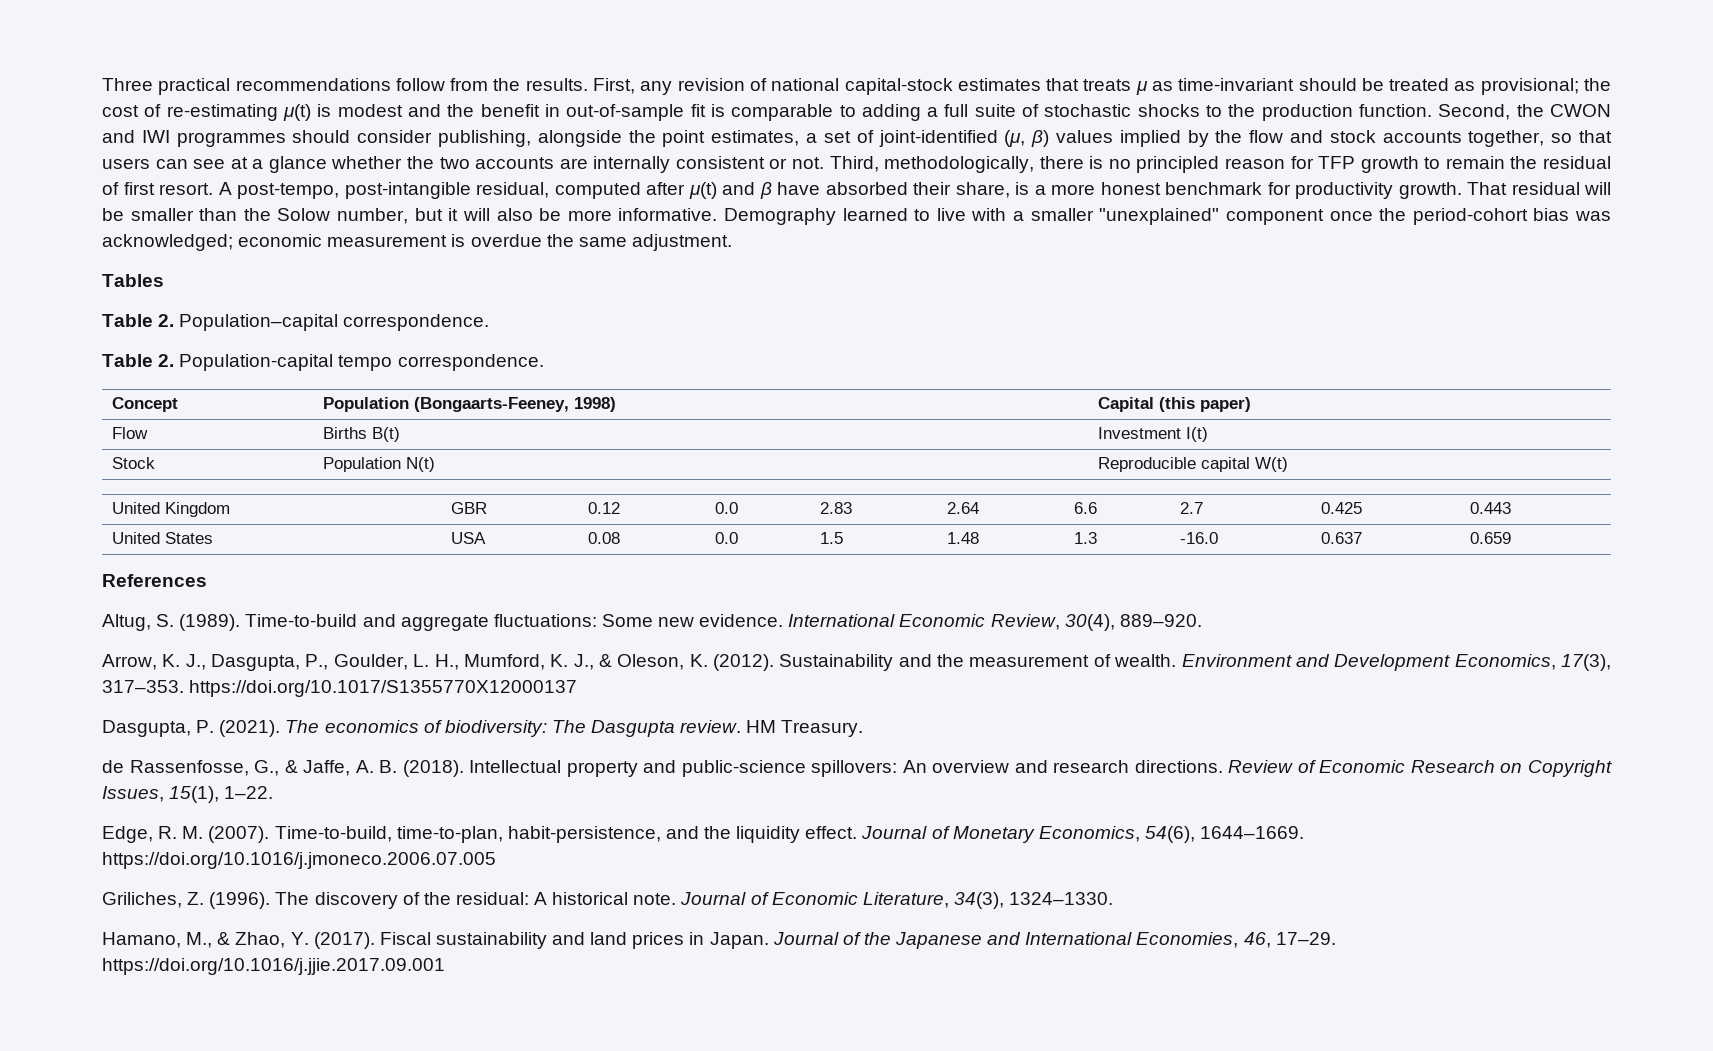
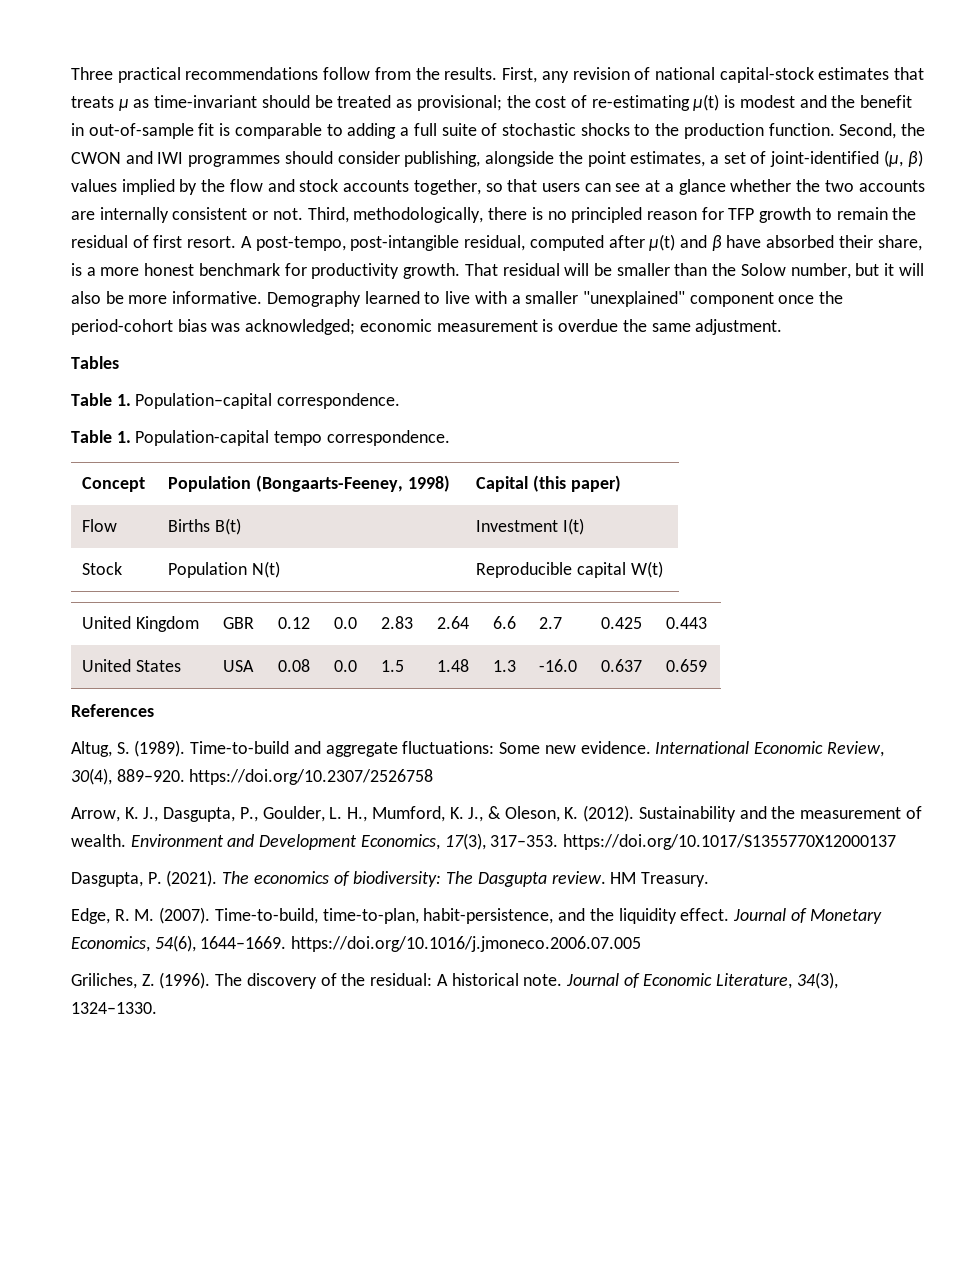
[158,314,175,327] 2. -> [116,394,131,406] 1.
[158,354,175,367] 2. -> [116,431,131,443] 1.
(1202, 620) none -> [189,769,434,785] https://doi.org/10.2307/2526758
[102,760,1612,777] [102,786,274,803] // de Rassenfosse, G., & Jaffe, A. B. (2018). Intellectual property and public-science spillovers: An overview and research directions. Review of Economic Research on Copyright Issues, 15(1), 1–22. -> (709, 879) none
[102,932,1336,949] [102,958,445,975] // Hamano, M., & Zhao, Y. (2017). Fiscal sustainability and land prices in Japan. Journal of the Japanese and International Economies, 46, 17–29. https://doi.org/10.1016/j.jjie.2017.09.001 -> (157, 1008) none

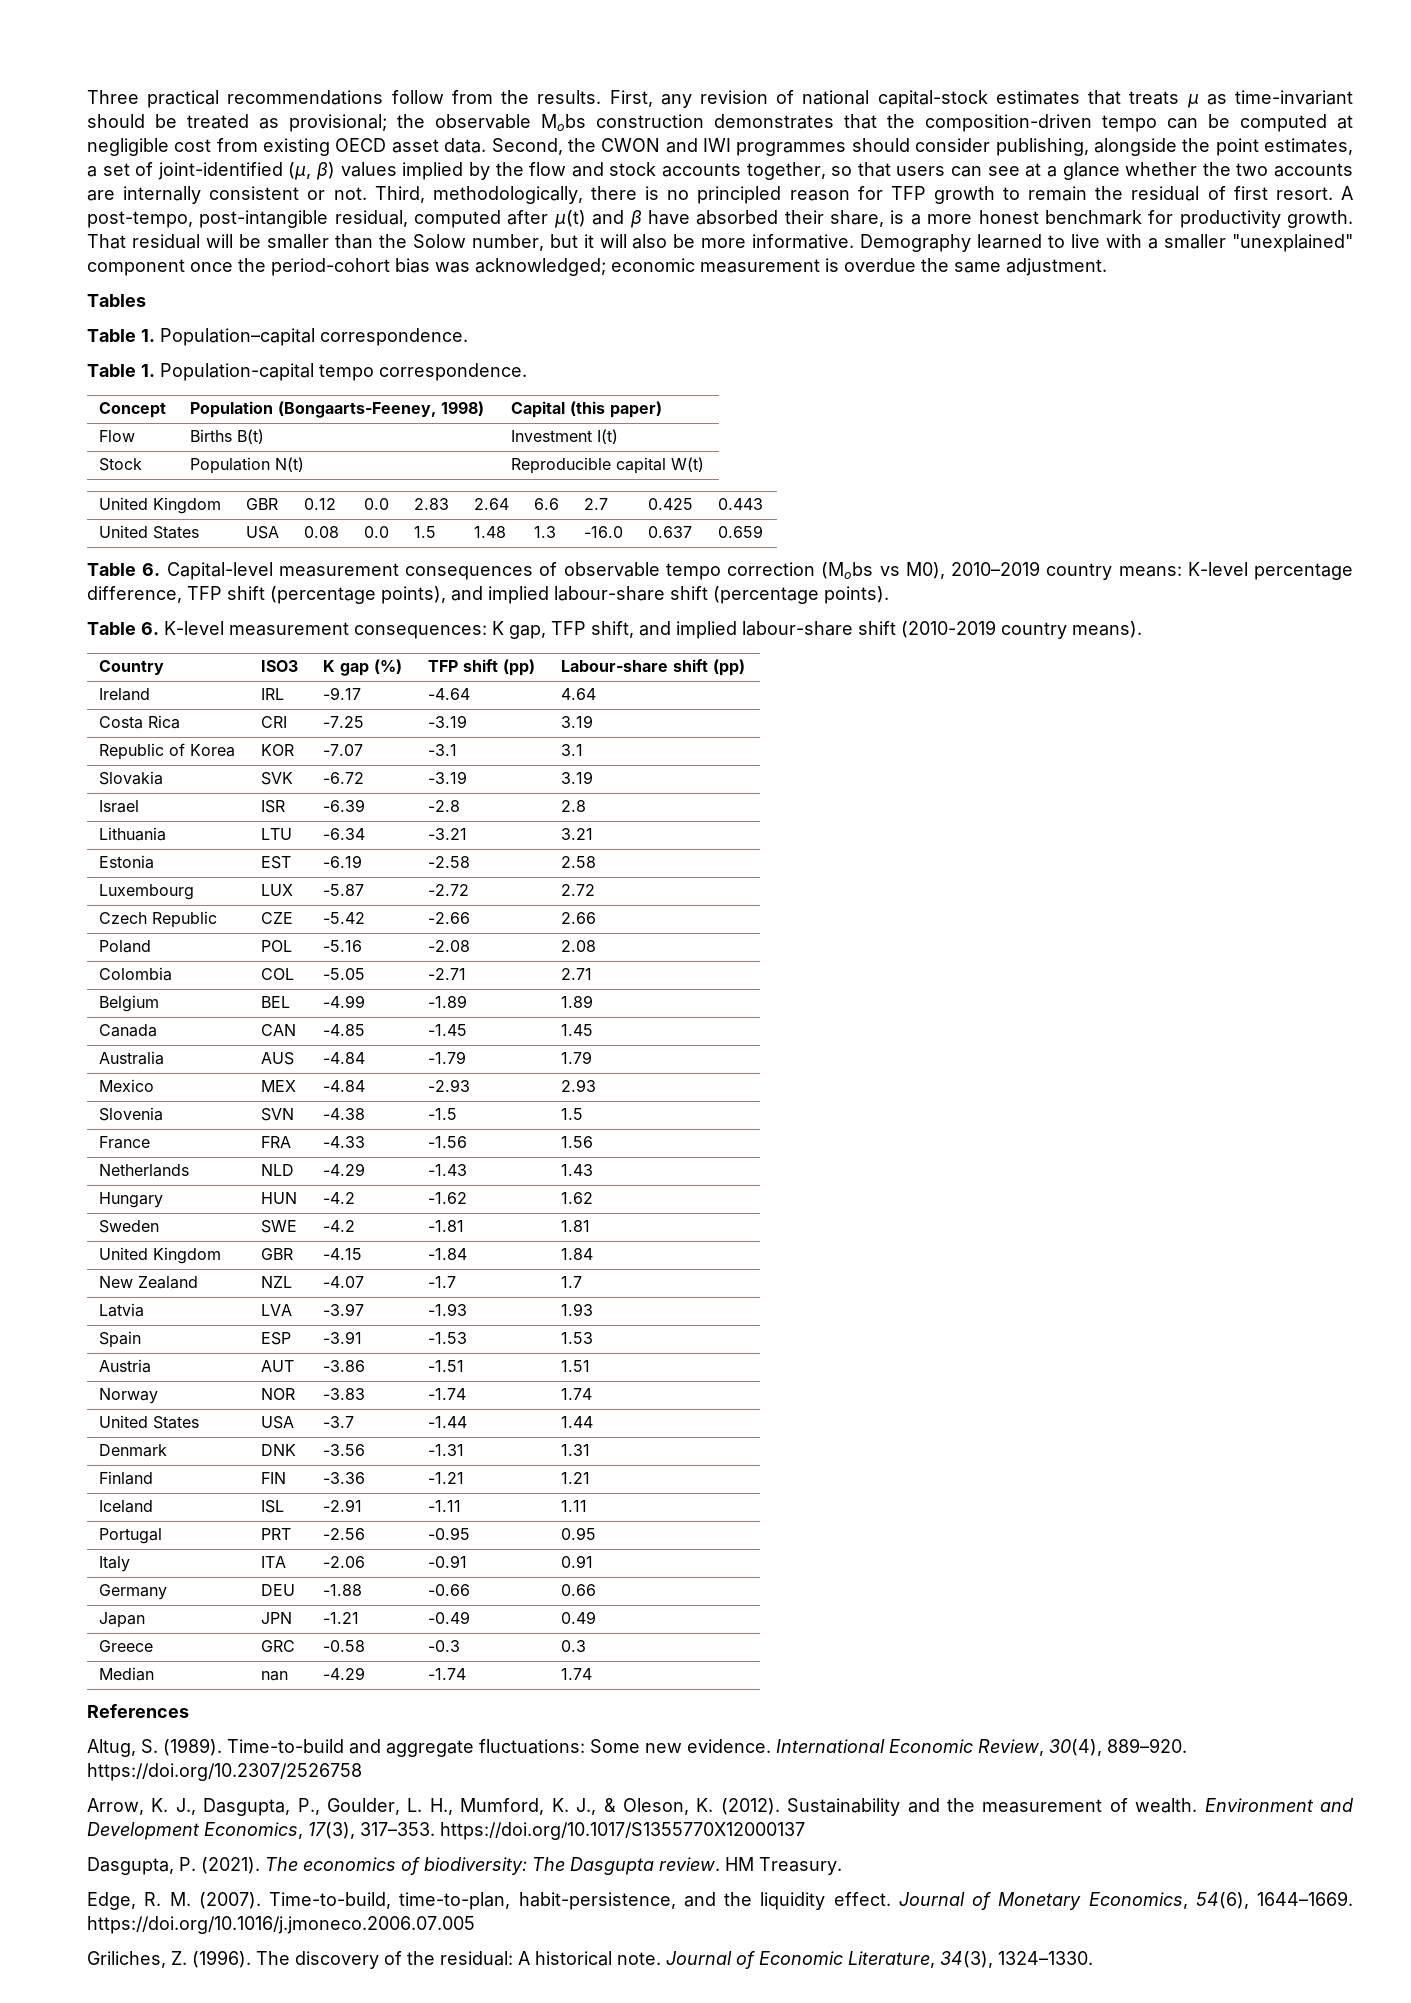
[535,94,913,111] [71,123,835,139] cost of re-estimating μ(t) is modest and the benefit in out-of-sample fit is comparable to adding a full suite of stochastic shocks to the production function. -> [435,114,1353,132] [87,138,487,156] observable Mobs construction demonstrates that the composition-driven tempo can be computed at negligible cost from existing OECD asset data.
(708, 665) none -> [87,561,1353,580] [87,586,889,604] [87,620,1142,639] [98,660,164,675] [260,660,298,672] [322,659,402,676] [427,659,535,676] [560,659,745,676] [98,688,150,701] [260,688,284,700] [322,687,361,700] [427,688,470,700] [560,688,596,700] [98,715,180,729] [260,716,287,728] [322,716,364,728] [427,715,467,728] [560,715,593,728] [98,743,235,760] [260,744,294,756] [322,744,363,756] [427,744,457,756] [560,744,583,756] [98,771,163,785] [260,772,293,785] [322,772,364,784] [427,771,467,784] [560,771,593,784] [98,800,139,813] [260,800,285,813] [322,799,365,812] [427,800,460,812] [560,800,586,812] [98,827,166,841] [260,828,292,840] [322,828,365,840] [427,828,467,840] [560,828,593,840] [98,855,154,869] [260,856,291,869] [322,855,362,868] [427,856,470,868] [560,856,596,868] [98,884,194,900] [260,884,293,896] [322,884,364,896] [427,884,469,896] [560,884,595,896] [98,911,217,928] [260,912,293,924] [322,912,365,924] [427,912,470,924] [560,912,596,924] [98,940,151,953] [260,940,292,952] [322,940,362,952] [427,940,470,952] [560,940,596,952] [98,967,172,981] [260,968,294,980] [322,968,365,980] [427,968,466,980] [560,968,592,980] [98,995,159,1012] [260,996,290,1008] [322,995,365,1008] [427,995,467,1008] [560,995,593,1008] [98,1024,157,1037] [260,1024,296,1036] [322,1024,365,1036] [427,1024,467,1036] [560,1024,593,1036] [98,1051,164,1065] [260,1052,294,1065] [322,1052,365,1064] [427,1051,466,1064] [560,1051,592,1064] [98,1079,154,1092] [260,1080,296,1092] [322,1080,365,1092] [427,1079,470,1092] [560,1079,596,1092] [98,1107,163,1121] [260,1108,294,1121] [322,1108,365,1120] [427,1108,457,1120] [560,1108,583,1120] [98,1136,150,1149] [260,1136,291,1148] [322,1136,365,1148] [427,1136,467,1148] [560,1136,593,1148] [98,1164,189,1177] [260,1164,294,1176] [322,1163,365,1176] [427,1164,467,1176] [560,1164,593,1176] [98,1192,163,1208] [260,1192,297,1204] [322,1192,355,1204] [427,1192,467,1204] [560,1192,593,1204] [98,1220,159,1233] [260,1220,297,1233] [322,1220,355,1232] [427,1220,464,1232] [560,1220,590,1232] [98,1247,221,1264] [260,1248,293,1260] [322,1248,362,1260] [427,1248,467,1260] [560,1248,593,1260] [98,1276,198,1289] [260,1276,292,1288] [322,1276,364,1288] [427,1276,456,1288] [560,1276,582,1288] [98,1303,144,1317] [260,1304,292,1316] [322,1303,364,1316] [427,1303,467,1316] [560,1303,593,1316] [98,1331,141,1348] [260,1332,291,1345] [322,1331,362,1344] [427,1332,467,1344] [560,1332,593,1344] [98,1359,151,1373] [260,1360,294,1372] [322,1360,365,1372] [427,1360,464,1372] [560,1360,590,1372] [98,1388,158,1404] [260,1388,295,1400] [322,1388,365,1400] [427,1388,466,1400] [560,1388,592,1400] [98,1415,199,1429] [260,1416,294,1429] [322,1416,354,1428] [427,1416,467,1428] [560,1416,593,1428] [98,1444,167,1457] [260,1444,296,1456] [322,1444,365,1456] [427,1444,464,1456] [560,1444,590,1456] [98,1471,153,1485] [260,1472,286,1484] [322,1472,365,1484] [427,1472,464,1484] [560,1472,590,1484] [98,1500,153,1513] [260,1500,284,1513] [322,1499,362,1512] [427,1500,461,1512] [560,1500,587,1512] [98,1528,162,1544] [260,1528,291,1540] [322,1528,365,1540] [427,1527,470,1540] [560,1527,596,1540] [98,1556,130,1572] [260,1556,286,1568] [322,1556,365,1568] [427,1555,467,1568] [560,1555,593,1568] [98,1584,167,1600] [260,1584,295,1596] [322,1584,362,1596] [427,1584,470,1596] [560,1584,596,1596] [98,1612,145,1628] [260,1612,292,1624] [322,1612,359,1624] [427,1611,470,1624] [560,1611,596,1624] [98,1640,153,1652] [260,1640,295,1652] [322,1640,365,1652] [427,1640,460,1652] [560,1640,586,1652] [98,1667,154,1681] [260,1671,288,1681] [322,1667,365,1680] [427,1668,466,1680] [560,1668,592,1680] // Table 6. Capital-level measurement consequences of observable tempo correction (Mobs vs M0), 2010–2019 country means: K-level percentage difference, TFP shift (percentage points), and implied labour-share shift (percentage points). // Table 6. K-level measurement consequences: K gap, TFP shift, and implied labour-share shift (2010-2019 country means). // Country | ISO3 | K gap (%) | TFP shift (pp) | Labour-share shift (pp) // Ireland | IRL | -9.17 | -4.64 | 4.64 // Costa Rica | CRI | -7.25 | -3.19 | 3.19 // Republic of Korea | KOR | -7.07 | -3.1 | 3.1 // Slovakia | SVK | -6.72 | -3.19 | 3.19 // Israel | ISR | -6.39 | -2.8 | 2.8 // Lithuania | LTU | -6.34 | -3.21 | 3.21 // Estonia | EST | -6.19 | -2.58 | 2.58 // Luxembourg | LUX | -5.87 | -2.72 | 2.72 // Czech Republic | CZE | -5.42 | -2.66 | 2.66 // Poland | POL | -5.16 | -2.08 | 2.08 // Colombia | COL | -5.05 | -2.71 | 2.71 // Belgium | BEL | -4.99 | -1.89 | 1.89 // Canada | CAN | -4.85 | -1.45 | 1.45 // Australia | AUS | -4.84 | -1.79 | 1.79 // Mexico | MEX | -4.84 | -2.93 | 2.93 // Slovenia | SVN | -4.38 | -1.5 | 1.5 // France | FRA | -4.33 | -1.56 | 1.56 // Netherlands | NLD | -4.29 | -1.43 | 1.43 // Hungary | HUN | -4.2 | -1.62 | 1.62 // Sweden | SWE | -4.2 | -1.81 | 1.81 // United Kingdom | GBR | -4.15 | -1.84 | 1.84 // New Zealand | NZL | -4.07 | -1.7 | 1.7 // Latvia | LVA | -3.97 | -1.93 | 1.93 // Spain | ESP | -3.91 | -1.53 | 1.53 // Austria | AUT | -3.86 | -1.51 | 1.51 // Norway | NOR | -3.83 | -1.74 | 1.74 // United States | USA | -3.7 | -1.44 | 1.44 // Denmark | DNK | -3.56 | -1.31 | 1.31 // Finland | FIN | -3.36 | -1.21 | 1.21 // Iceland | ISL | -2.91 | -1.11 | 1.11 // Portugal | PRT | -2.56 | -0.95 | 0.95 // Italy | ITA | -2.06 | -0.91 | 0.91 // Germany | DEU | -1.88 | -0.66 | 0.66 // Japan | JPN | -1.21 | -0.49 | 0.49 // Greece | GRC | -0.58 | -0.3 | 0.3 // Median | nan | -4.29 | -1.74 | 1.74

